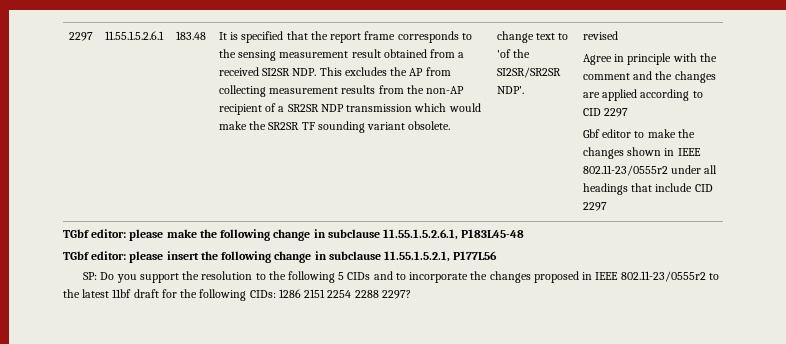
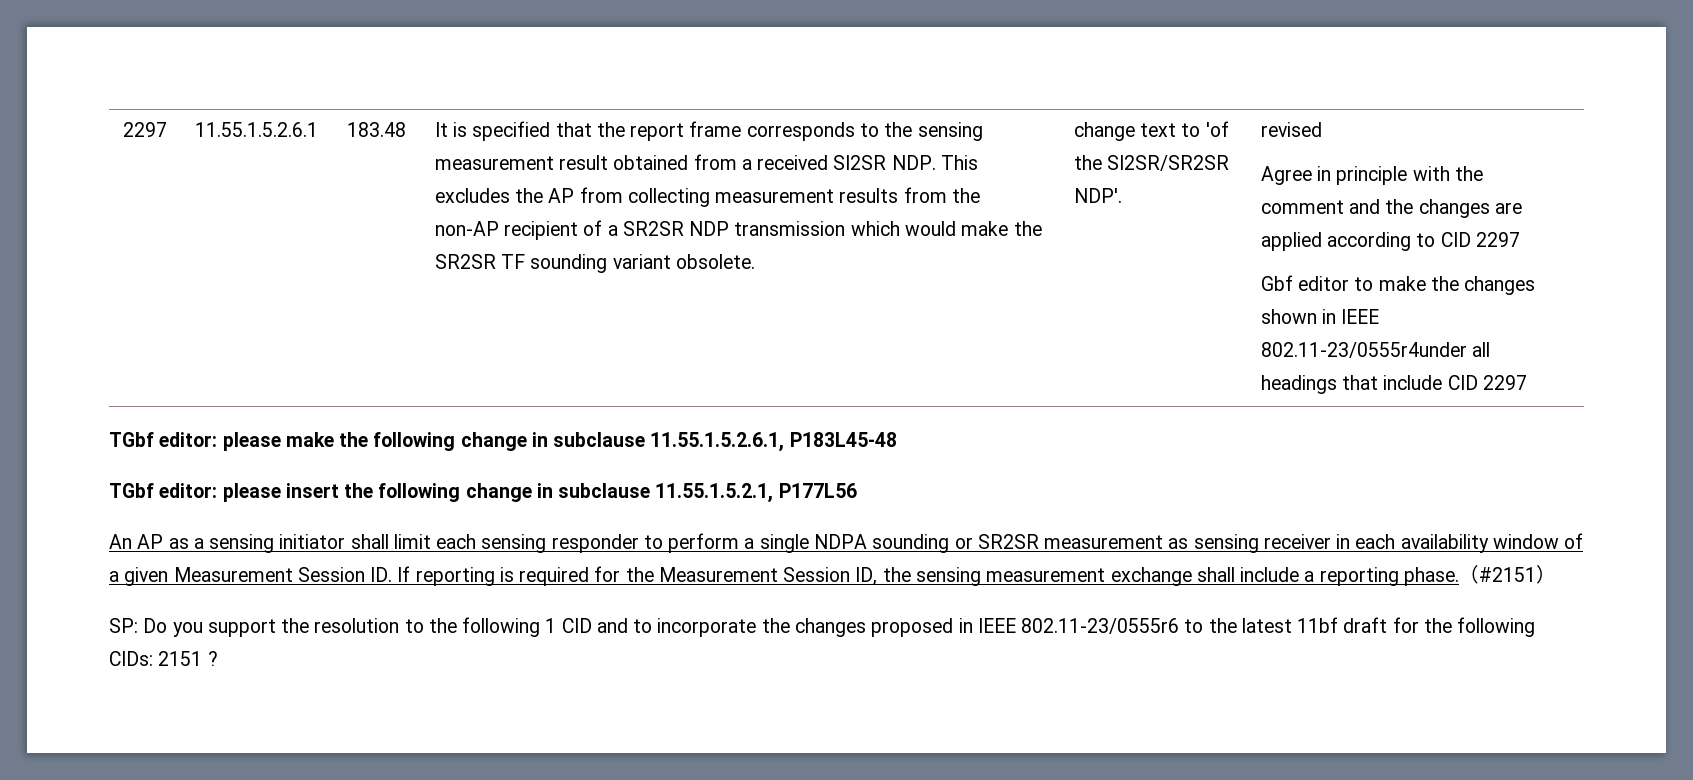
[582,165,702,176] 802.11-23/0555r2 under -> [1260,342,1467,358] 802.11-23/0555r4under
(498, 255) none -> [109,533,1584,553] [109,565,1556,586] // An AP as a sensing initiator shall limit each sensing responder to perform a single NDPA sounding or SR2SR measurement as sensing receiver in each availability window of a given Measurement Session ID. If reporting is required for the Measurement Session ID, the sensing measurement exchange shall include a reporting phase.（#2151）
[338,272,371,280] 5 CIDs -> [545,618,592,633] 1 CID
[620,271,706,282] 802.11-23/0555r2 -> [1021,618,1180,634] 802.11-23/0555r6
[278,289,411,299] 1286 2151 2254 2288 2297? -> [158,651,218,666] 2151 ?

